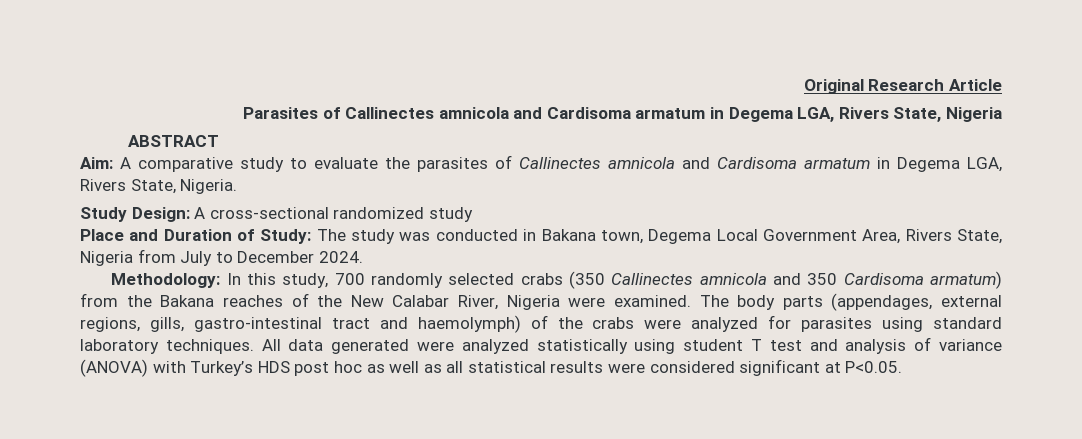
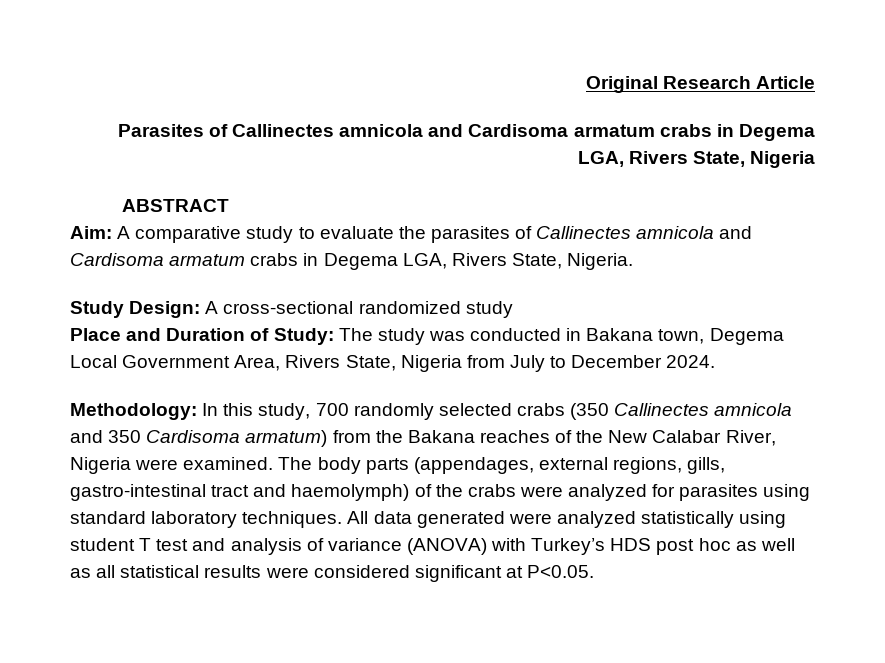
(706, 113) none -> [659,124,712,137] crabs
(870, 163) none -> [250,253,299,266] crabs

